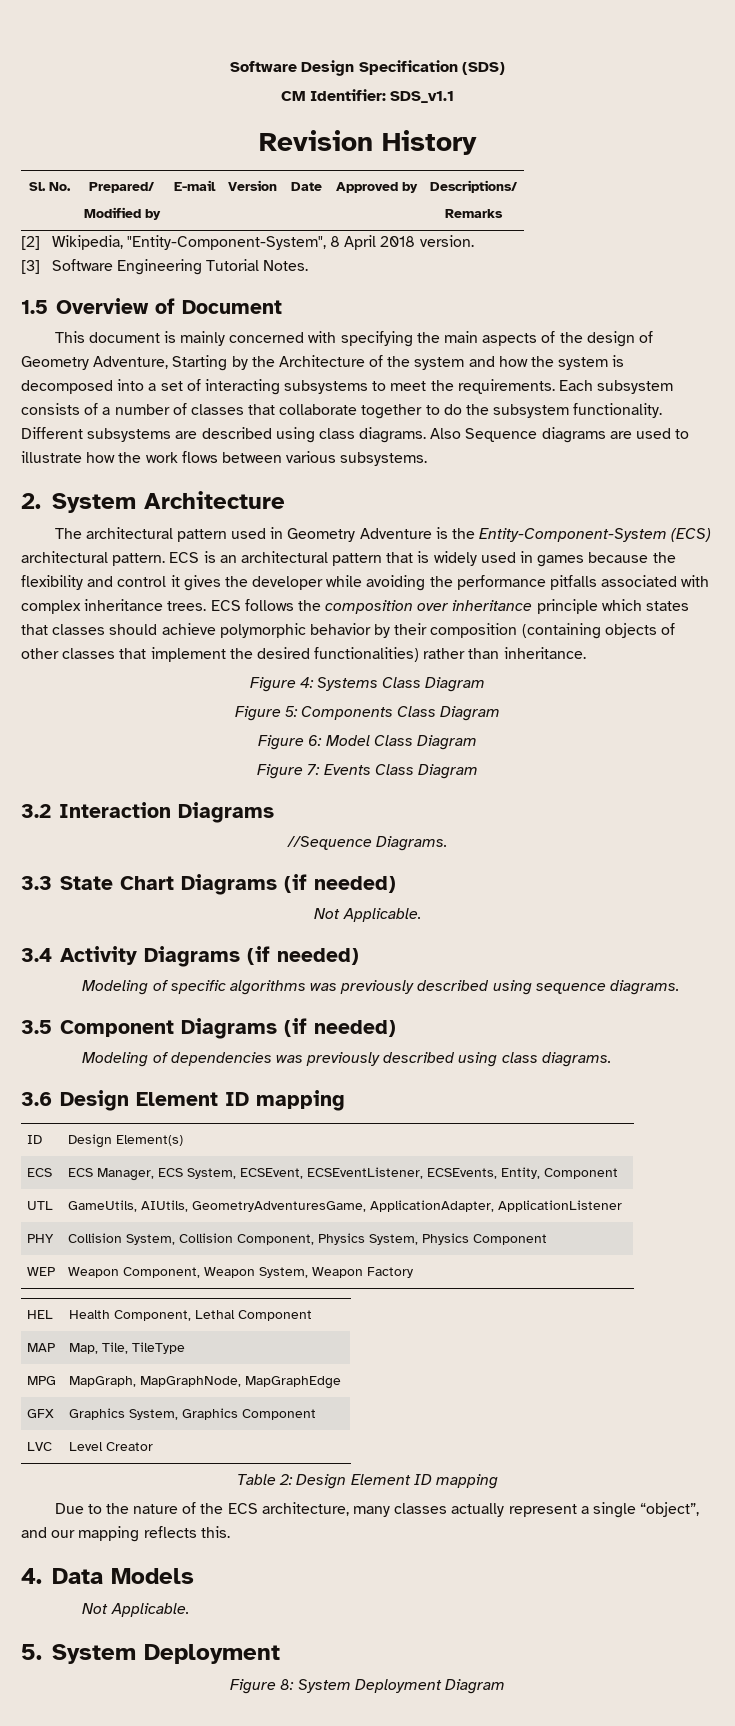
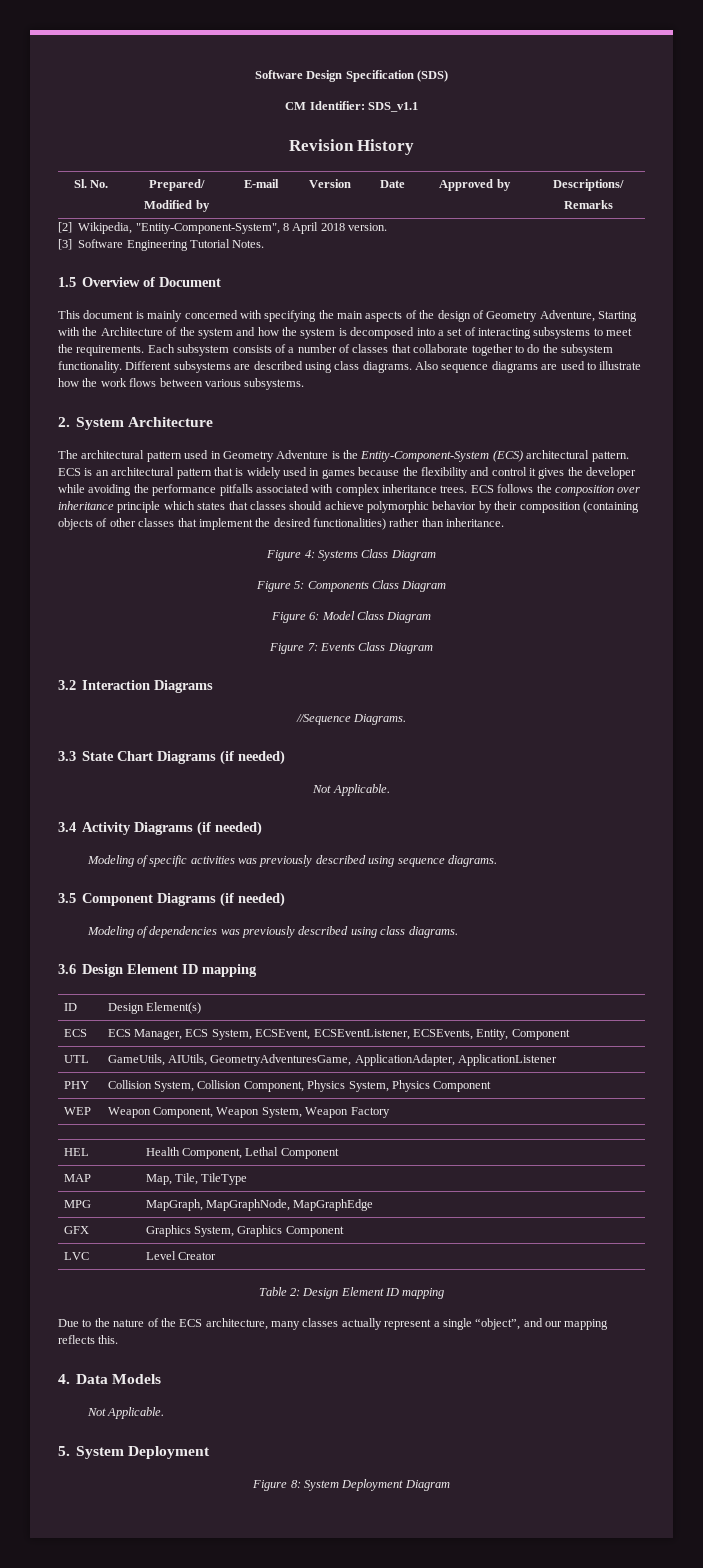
[231,356,248,370] by -> [58,327,80,336] with
[465,428,538,442] Sequence -> [441,364,489,373] sequence
[229,980,306,995] algorithms -> [190,856,235,864] activities

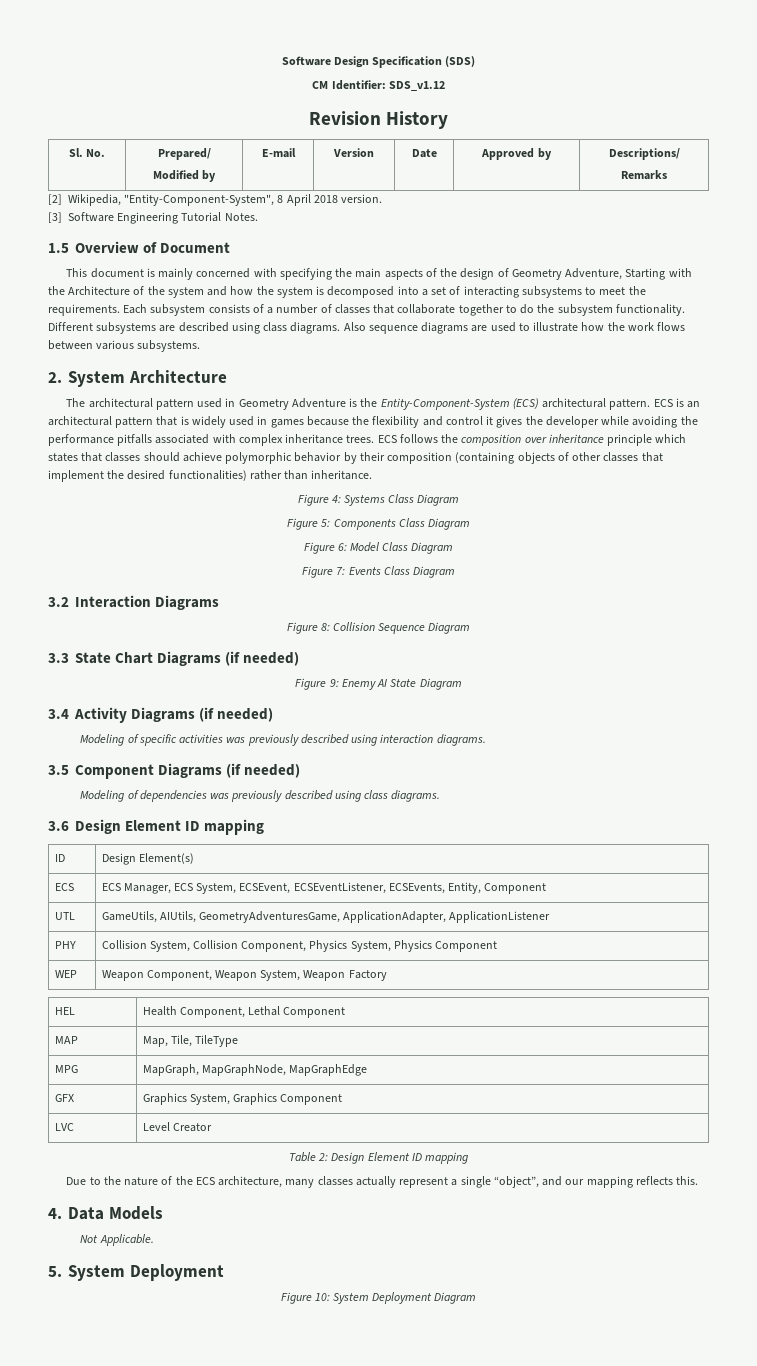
[367,102,418,112] SDS_v1.1 -> [388,81,445,91] SDS_v1.12
[295,714,407,725] //Sequence Diagrams. -> [286,622,471,634] Figure 8: Collision Sequence Diagram
[312,784,390,796] Not Applicable. -> [295,678,462,690] Figure 9: Enemy AI State Diagram
[397,858,445,867] sequence -> [380,734,434,743] interaction
[290,1480,301,1488] 8: -> [314,1293,330,1301] 10:

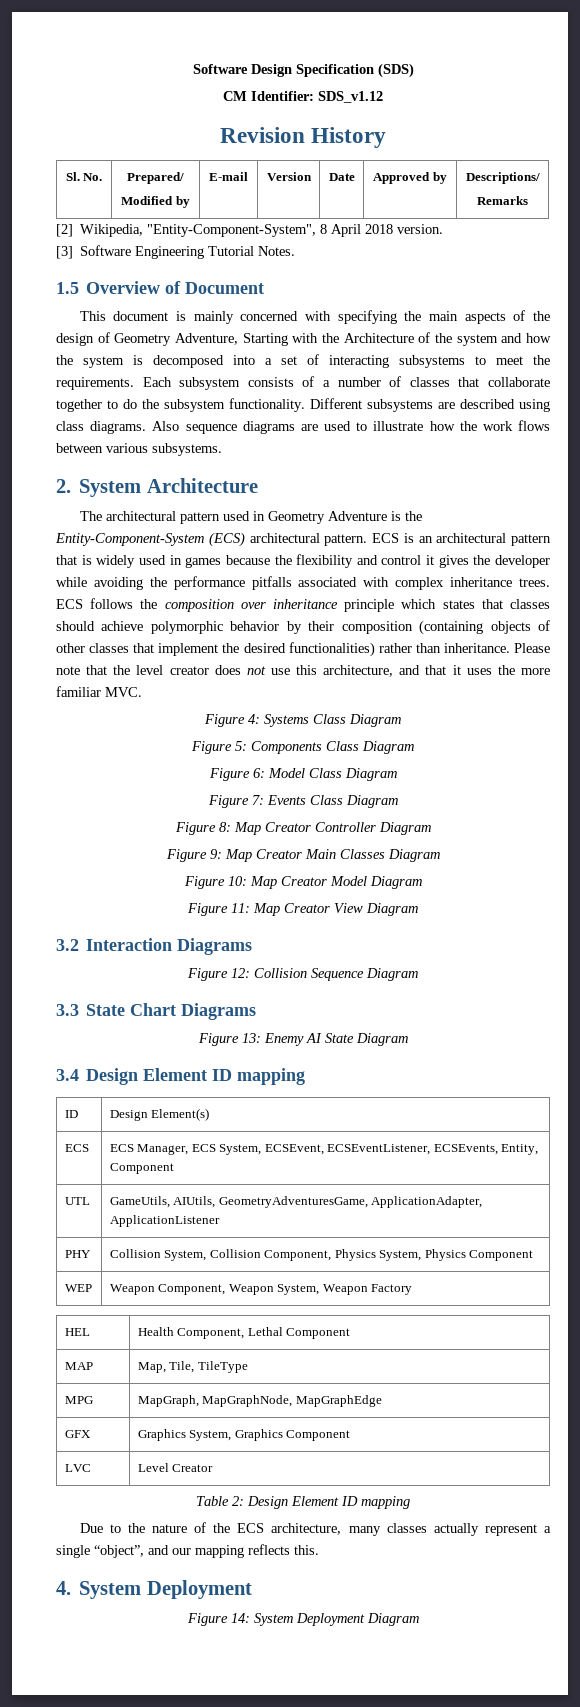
(373, 475) none -> [514,643,550,653] [56,665,550,677] [56,686,142,697] Please note that the level creator does not use this architecture, and that it uses the more familiar MVC.
(455, 572) none -> [174,822,431,835] [165,849,440,862] [183,876,422,889] [187,903,418,916] // Figure 8: Map Creator Controller Diagram // Figure 9: Map Creator Main Classes Diagram // Figure 10: Map Creator Model Diagram // Figure 11: Map Creator View Diagram
[320,623,330,631] 8: -> [231,968,250,978] 12:
[225,651,300,666] [295,678,339,690] (if needed) // Figure 9: -> [197,1033,261,1046] // Figure 13:
[74,707,274,723] [80,734,486,746] [48,763,301,779] [80,790,441,802] [48,821,69,831] Activity Diagrams (if needed) // Modeling of specific activities was previously described using interaction diagrams. // 3.5 Component Diagrams (if needed) // Modeling of dependencies was previously described using class diagrams. // 3.6 -> (79, 1075) none
[68,1206,163,1220] [80,1234,154,1246] [48,1266,62,1277] Data Models // Not Applicable. // 5. -> (71, 1588) none
[314,1293,330,1301] 10: -> [230,1613,250,1623] 14:

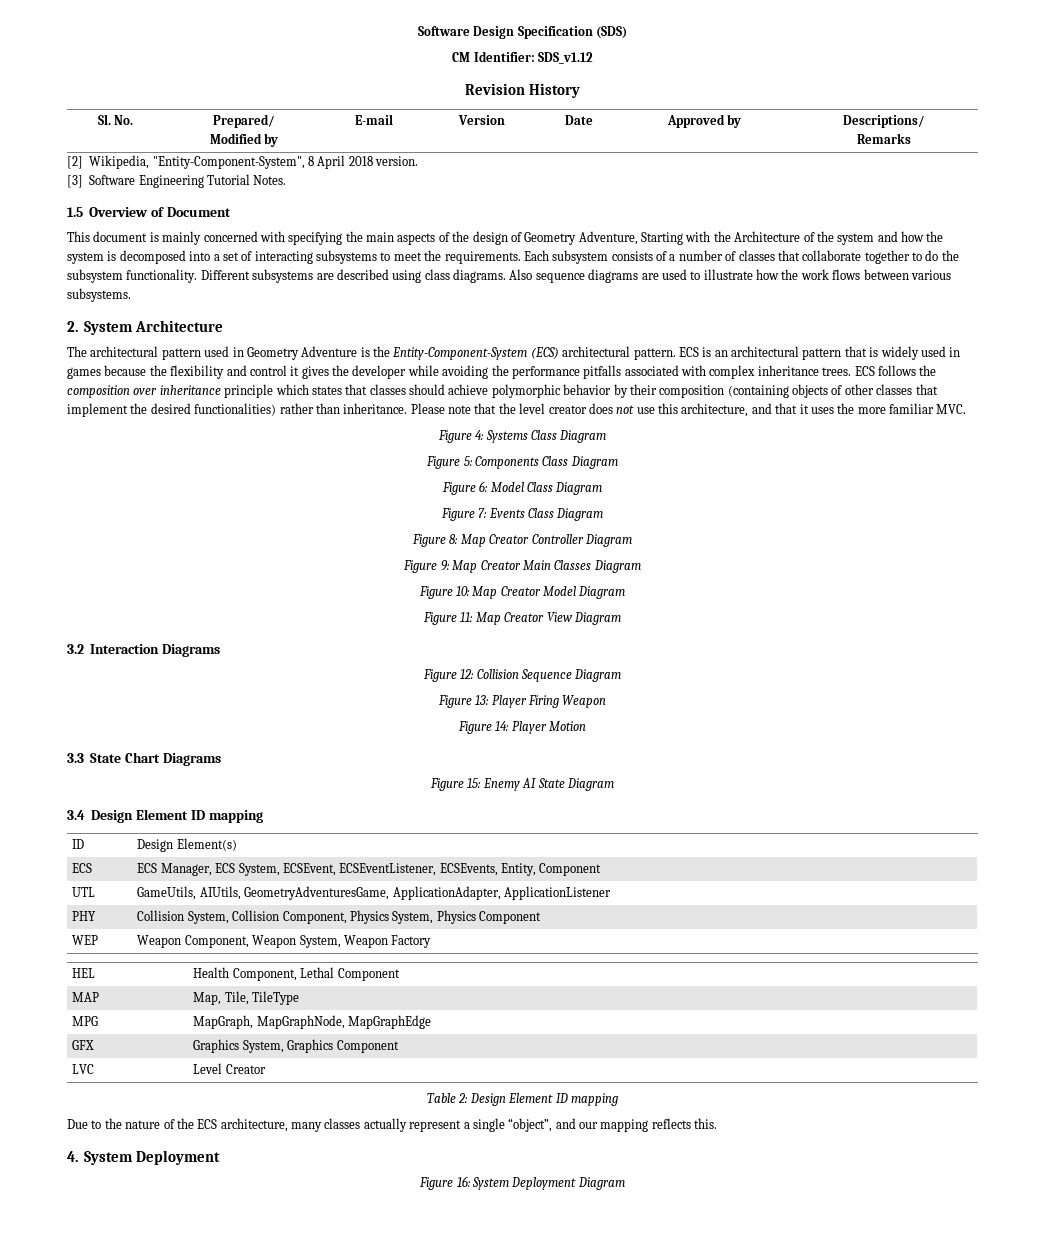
(418, 974) none -> [437,695,607,708] [457,721,587,734] // Figure 13: Player Firing Weapon // Figure 14: Player Motion
[241,1033,261,1043] 13: -> [467,778,482,788] 15:
[230,1613,250,1623] 14: -> [456,1176,471,1187] 16:

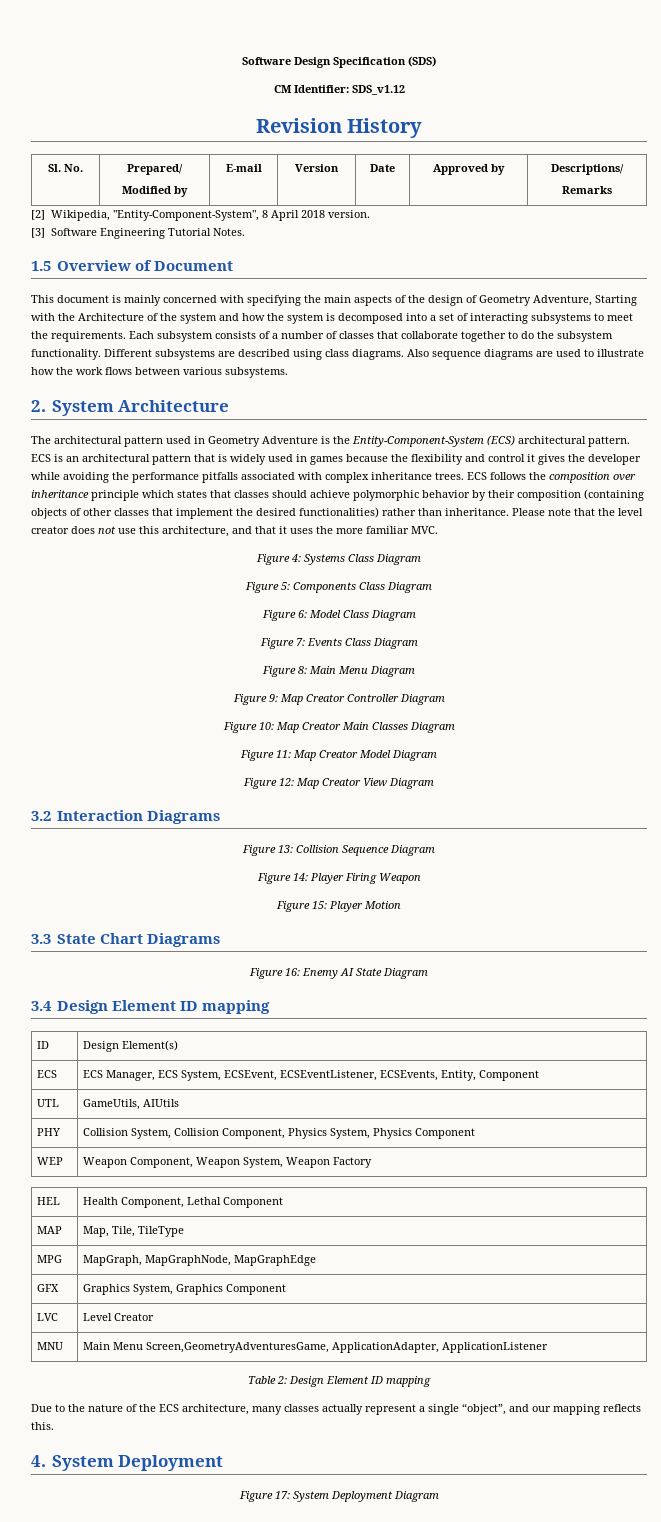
(459, 539) none -> [309,666,415,677] [232,694,278,705] Main Menu Diagram // Figure 9:
[440,560,450,571] 9: -> [258,722,274,730] 10:
[455,586,470,596] 10: -> [276,750,291,758] 11:
[460,612,474,622] 11: -> [279,778,294,786] 12:
[460,669,475,679] 12: -> [278,845,293,853] 13:
[475,695,490,705] 13: -> [292,873,308,881] 14:
[495,721,510,731] 14: -> [312,901,327,909] 15:
[467,778,482,788] 15: -> [285,968,300,976] 16:
[199,886,611,900] AIUtils, GeometryAdventuresGame, ApplicationAdapter, ApplicationListener -> [143,1099,180,1107] AIUtils
(266, 1069) none -> [37,1342,64,1350] [83,1342,549,1353] // MNU | Main Menu Screen,GeometryAdventuresGame, ApplicationAdapter, ApplicationListener
[456,1176,471,1187] 16: -> [274,1491,290,1499] 17:

